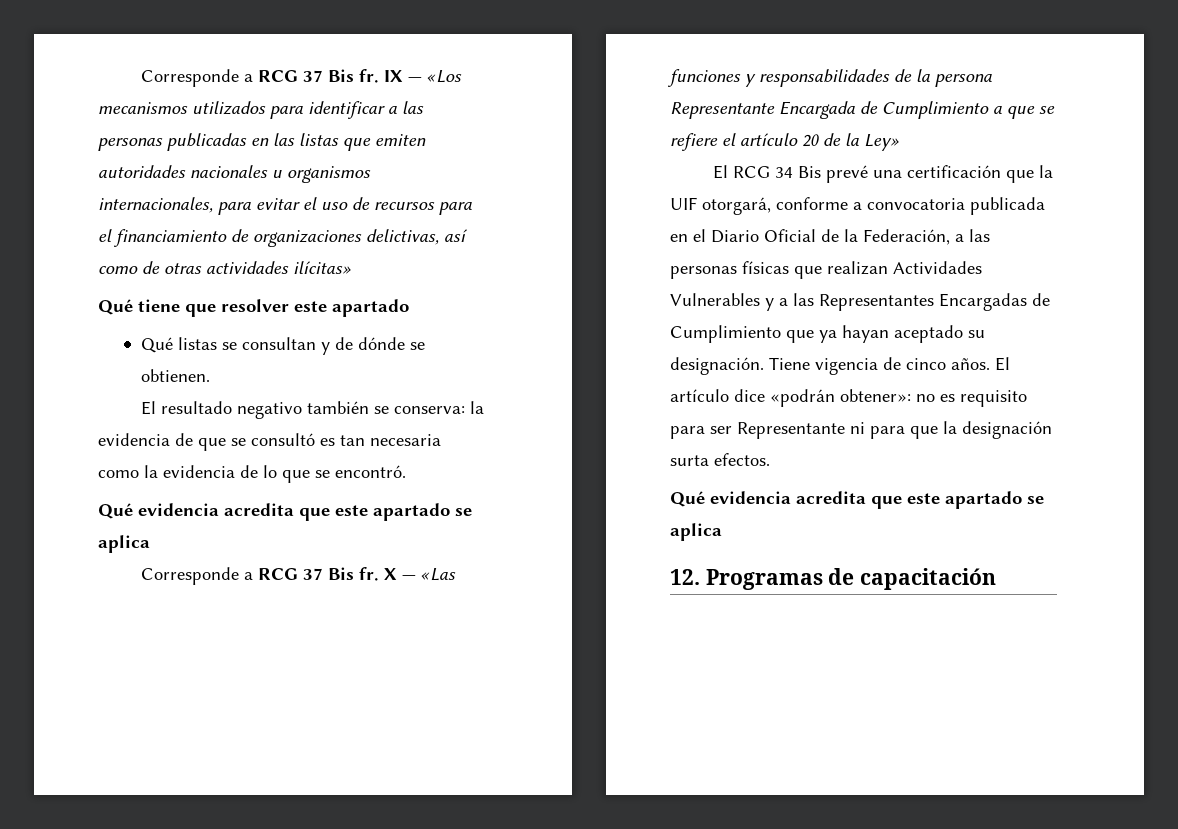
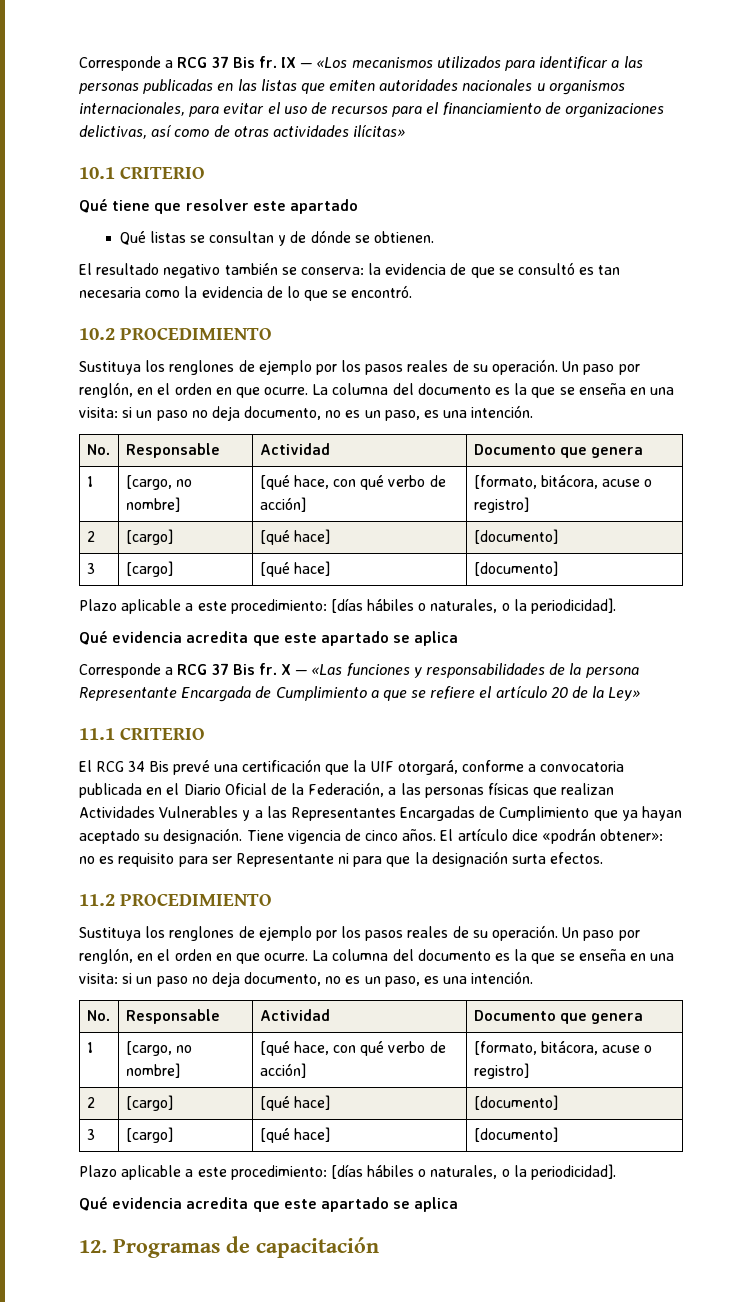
(352, 267) none -> [79,166,206,179] // 10.1 CRITERIO
(406, 471) none -> [79,327,273,340] [79,359,640,375] [79,382,675,398] [79,405,534,421] [86,444,110,455] [125,443,220,458] [259,443,330,455] [473,444,644,458] [86,476,93,487] [125,475,192,490] [125,497,180,512] [259,475,446,490] [259,497,306,512] [473,475,653,489] [473,497,529,513] [86,531,95,542] [125,529,173,545] [259,529,330,545] [473,529,558,544] [86,563,95,574] [125,561,173,577] [259,561,330,577] [473,561,558,576] [79,598,617,614] // 10.2 PROCEDIMIENTO // Sustituya los renglones de ejemplo por los pasos reales de su operación. Un paso por renglón, en el orden en que ocurre. La columna del documento es la que se enseña en una visita: si un paso no deja documento, no es un paso, es una intención. // No. | Responsable | Actividad | Documento que genera // 1 | [cargo, no nombre] | [qué hace, con qué verbo de acción] | [formato, bitácora, acuse o registro] // 2 | [cargo] | [qué hace] | [documento] // 3 | [cargo] | [qué hace] | [documento] // Plazo aplicable a este procedimiento: [días hábiles o naturales, o la periodicidad].
(900, 142) none -> [79,727,206,740] // 11.1 CRITERIO
(770, 459) none -> [79,893,273,906] [79,925,640,941] [79,948,675,964] [79,971,534,987] [86,1010,110,1021] [125,1009,220,1024] [259,1009,330,1021] [473,1010,644,1024] [86,1042,93,1053] [125,1041,192,1056] [125,1063,180,1078] [259,1041,446,1056] [259,1063,306,1078] [473,1041,653,1055] [473,1063,529,1079] [86,1097,95,1108] [125,1095,173,1111] [259,1095,330,1111] [473,1095,558,1110] [86,1129,95,1140] [125,1127,173,1143] [259,1127,330,1143] [473,1127,558,1142] [79,1164,617,1180] // 11.2 PROCEDIMIENTO // Sustituya los renglones de ejemplo por los pasos reales de su operación. Un paso por renglón, en el orden en que ocurre. La columna del documento es la que se enseña en una visita: si un paso no deja documento, no es un paso, es una intención. // No. | Responsable | Actividad | Documento que genera // 1 | [cargo, no nombre] | [qué hace, con qué verbo de acción] | [formato, bitácora, acuse o registro] // 2 | [cargo] | [qué hace] | [documento] // 3 | [cargo] | [qué hace] | [documento] // Plazo aplicable a este procedimiento: [días hábiles o naturales, o la periodicidad].

